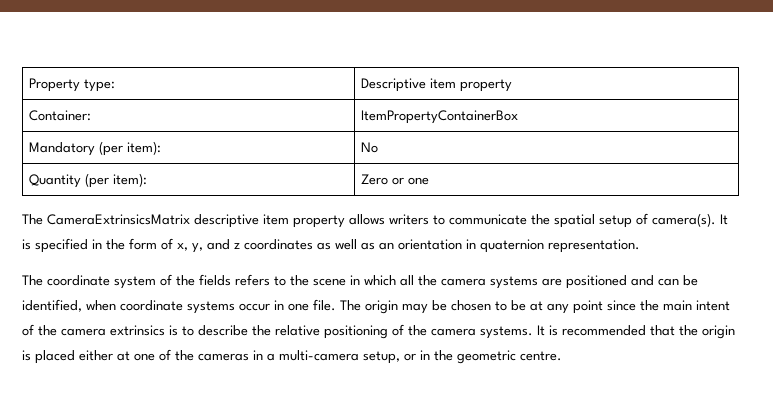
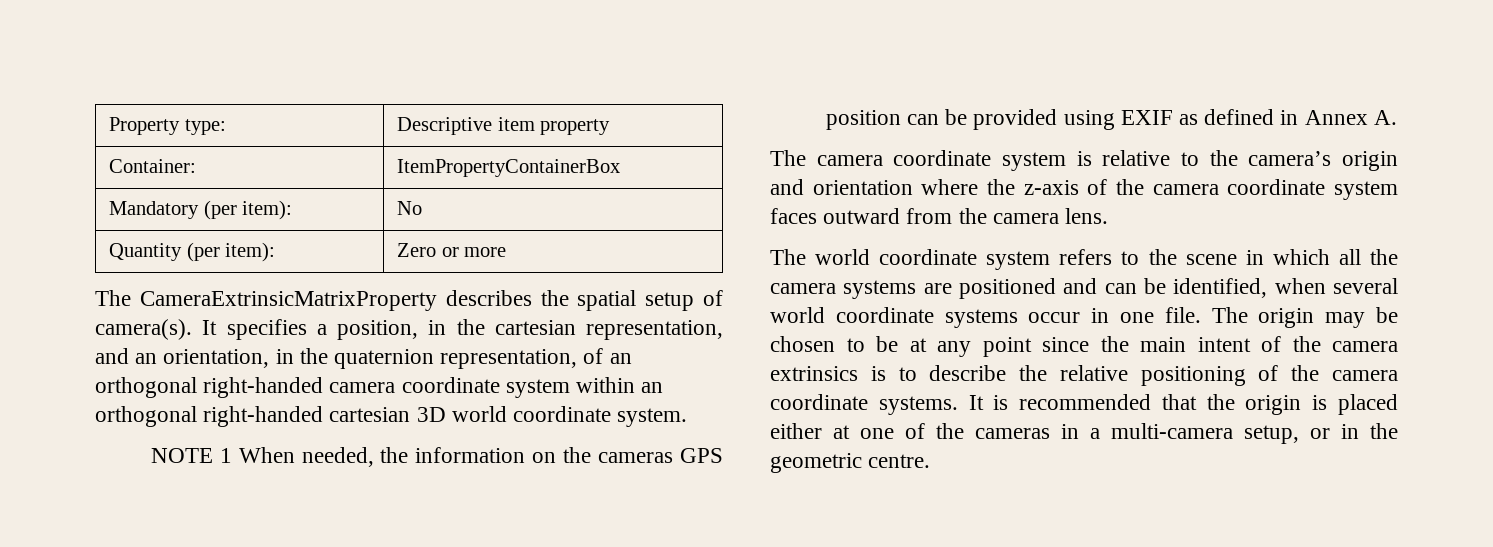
[407,177,429,185] [22,214,527,228] one // The CameraExtrinsicsMatrix descriptive item property allows writers to communicate -> [464,247,507,257] [95,290,532,311] more // The CameraExtrinsicMatrixProperty describes
[22,238,640,253] [22,274,231,289] is specified in the form of x, y, and z coordinates as well as an orientation in quaternion representation. // The coordinate system of the fields -> [226,319,723,340] [95,348,632,369] [95,377,664,398] [95,406,688,427] [150,447,723,467] [825,109,1397,130] [770,150,1398,171] [770,179,1398,200] [770,208,1109,224] [770,249,1051,270] specifies a position, in the cartesian representation, and an orientation, in the quaternion representation, of an orthogonal right-handed camera coordinate system within an orthogonal right-handed cartesian 3D world coordinate system. // NOTE 1 When needed, the information on the cameras GPS position can be provided using EXIF as defined in Annex A. // The camera coordinate system is relative to the camera’s origin and orientation where the z-axis of the camera coordinate system faces outward from the camera lens. // The world coordinate system
(116, 305) none -> [1333,278,1398,294] [770,307,825,323] several world
(476, 332) none -> [770,394,868,410] coordinate

